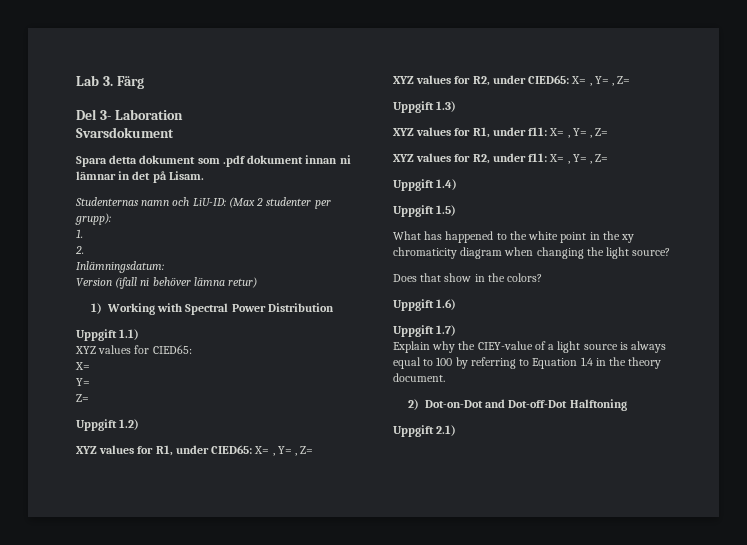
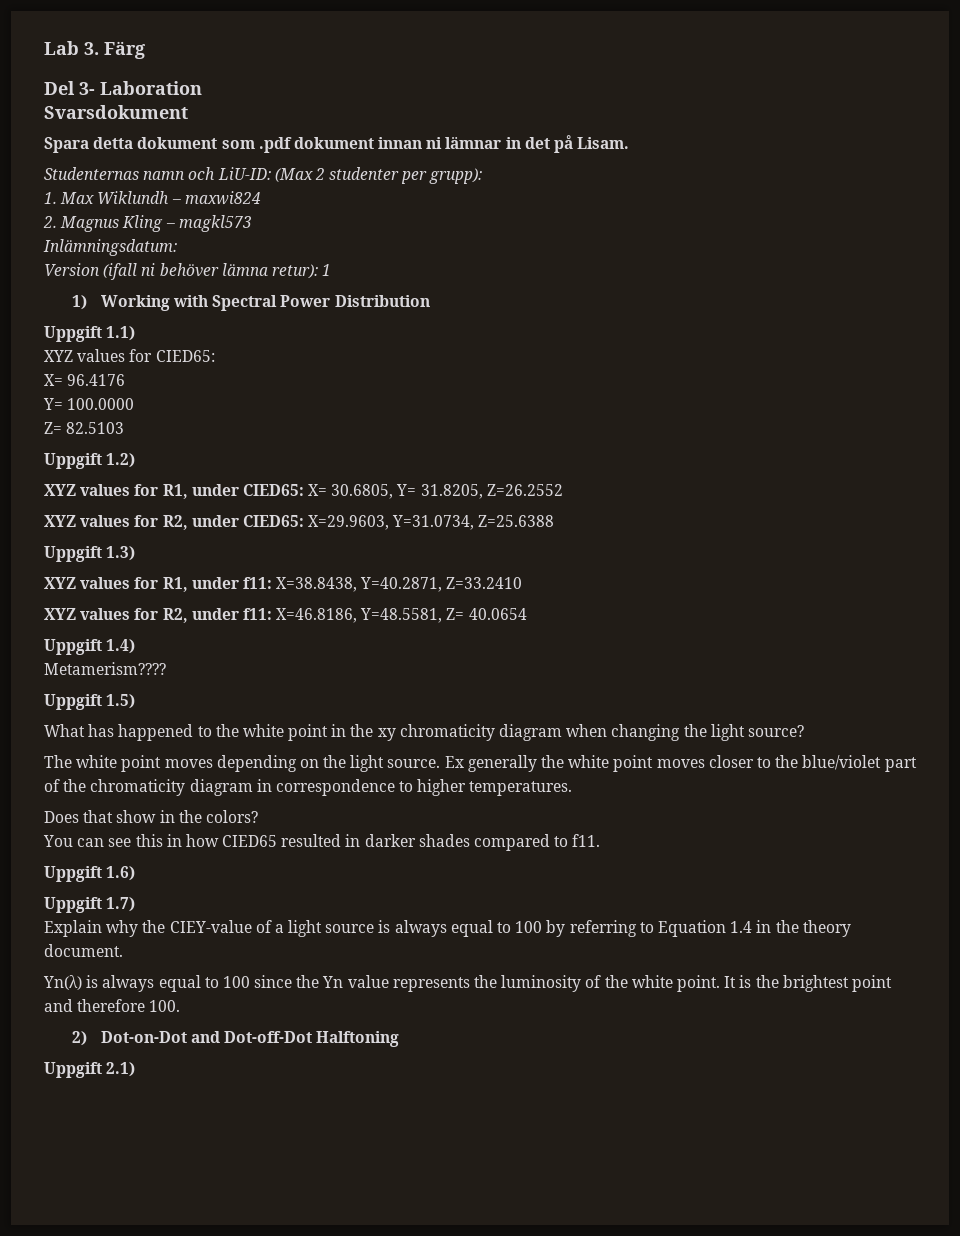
[75,246,84,254] // 2. -> [60,191,261,205] [43,215,252,232] Max Wiklundh – maxwi824 // 2. Magnus Kling – magkl573
[228,277,258,288] retur) -> [271,264,332,279] retur): 1
[76,378,90,386] [76,394,89,402] // Y= // Z= -> [67,374,126,386] [43,398,135,410] [44,422,125,434] 96.4176 // Y= 100.0000 // Z= 82.5103
[272,446,314,456] , Y= , Z= -> [331,484,563,499] 30.6805, Y= 31.8205, Z=26.2552
[571,76,631,86] X= , Y= , Z= -> [308,515,555,530] X=29.9603, Y=31.0734, Z=25.6388
[549,128,609,138] X= , Y= , Z= -> [276,577,523,592] X=38.8438, Y=40.2871, Z=33.2410
[549,154,609,164] X= , Y= , Z= -> [276,608,527,623] X=46.8186, Y=48.5581, Z= 40.0654
(458, 184) none -> [44,662,166,675] // Metamerism????
(671, 252) none -> [44,755,917,772] [44,779,573,796] // The white point moves depending on the light source. Ex generally the white point moves closer to the blue/violet part of the chromaticity diagram in correspondence to higher temperatures.
(543, 277) none -> [43,834,601,851] // You can see this in how CIED65 resulted in darker shades compared to f11.
(445, 377) none -> [43,975,892,992] [44,999,181,1012] // Yn(λ) is always equal to 100 since the Yn value represents the luminosity of the white point. It is the brightest point and therefore 100.

